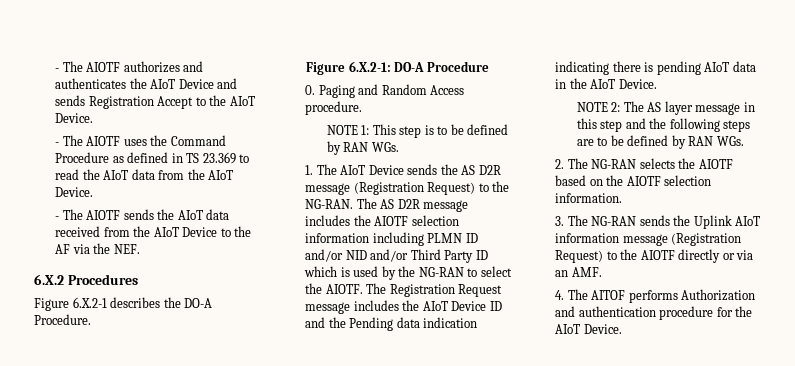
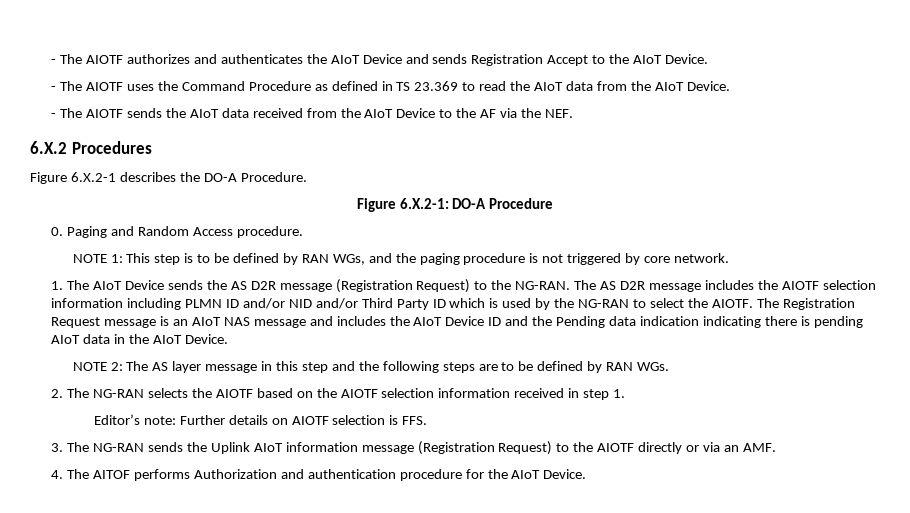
[371,142,399,152] WGs. -> [332,253,729,265] WGs, and the paging procedure is not triggered by core network.
(351, 308) none -> [160,316,333,328] is an AIoT NAS message and
[555,193,623,203] information. -> [438,388,626,400] [93,414,428,425] information received in step 1. // Editor’s note: Further details on AIOTF selection is FFS.

